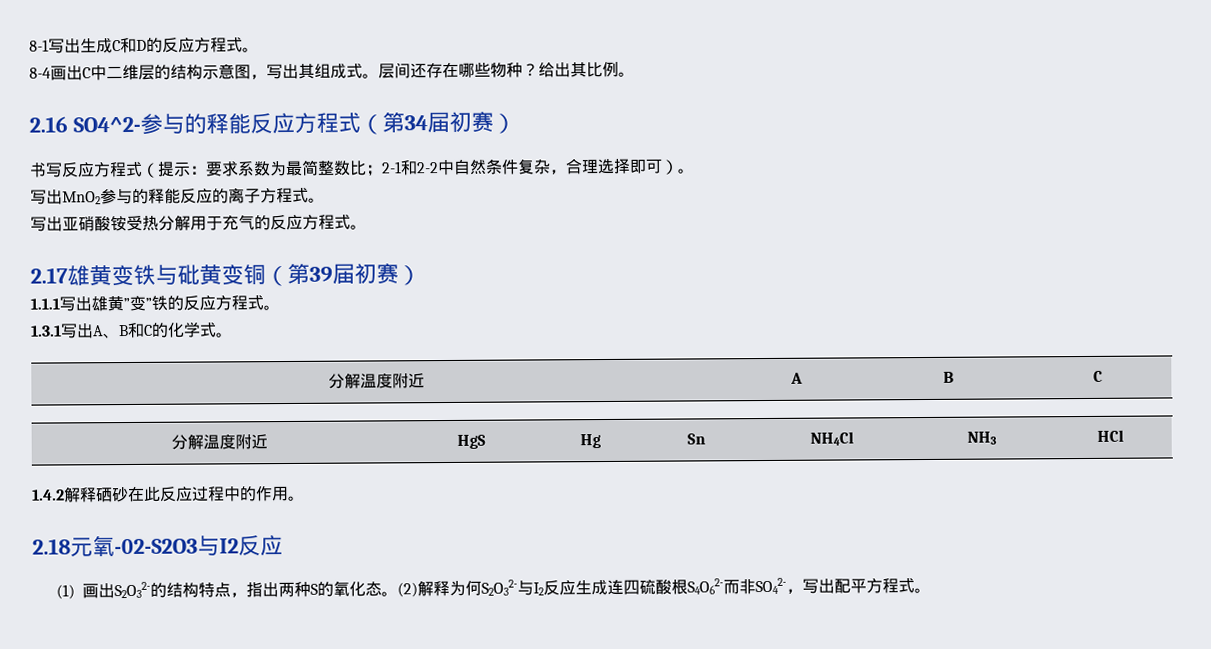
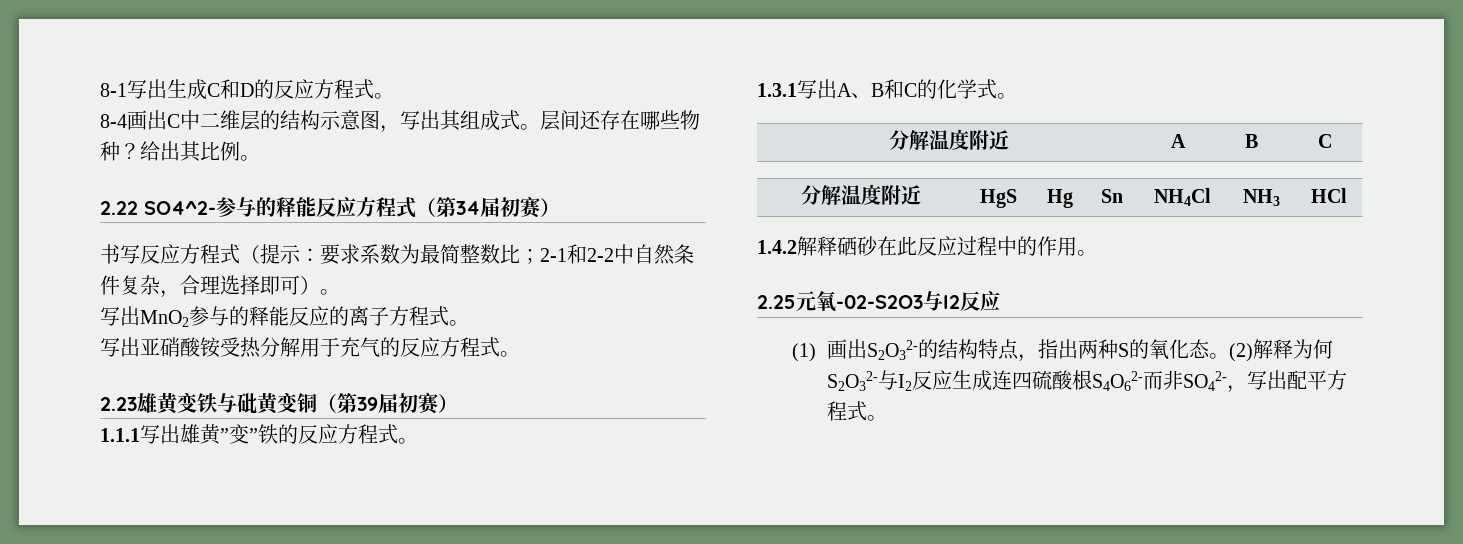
[29,116,68,133] 2.16 -> [100,201,138,215] 2.22
[30,267,68,284] 2.17 -> [100,397,137,411] 2.23
[32,538,71,555] 2.18 -> [757,295,796,309] 2.25

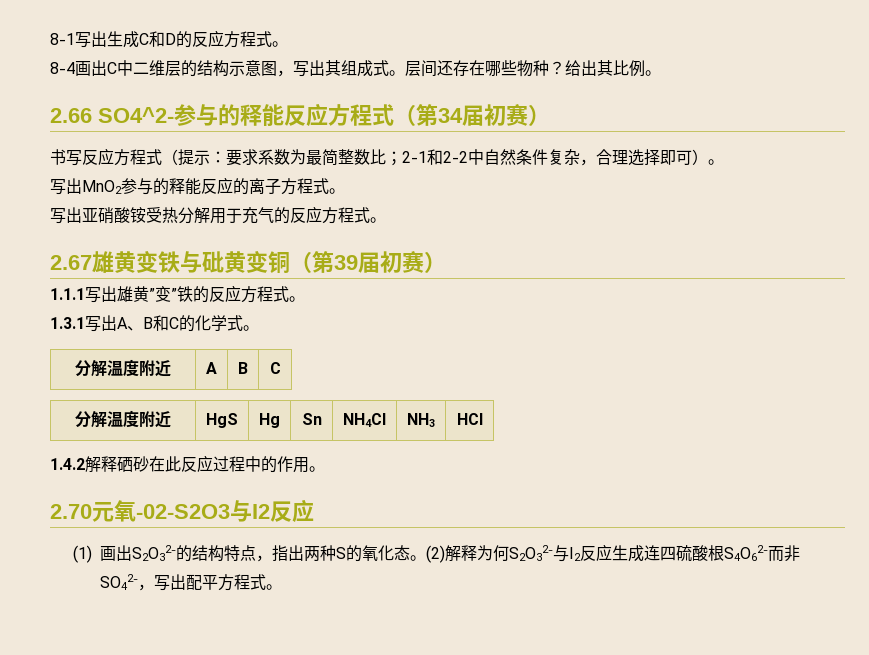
[100,201,138,215] 2.22 -> [50,108,92,123] 2.66
[100,397,137,411] 2.23 -> [50,255,92,270] 2.67
[757,295,796,309] 2.25 -> [50,504,92,519] 2.70

